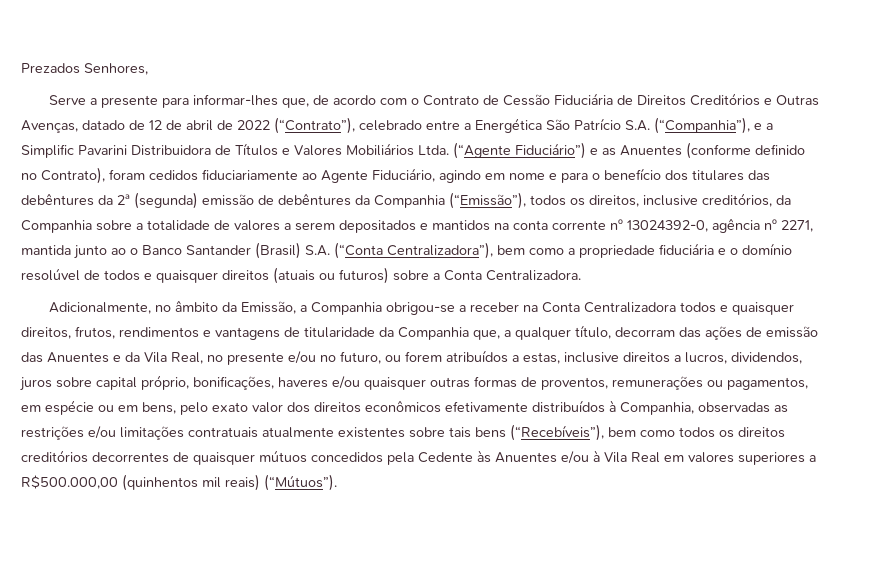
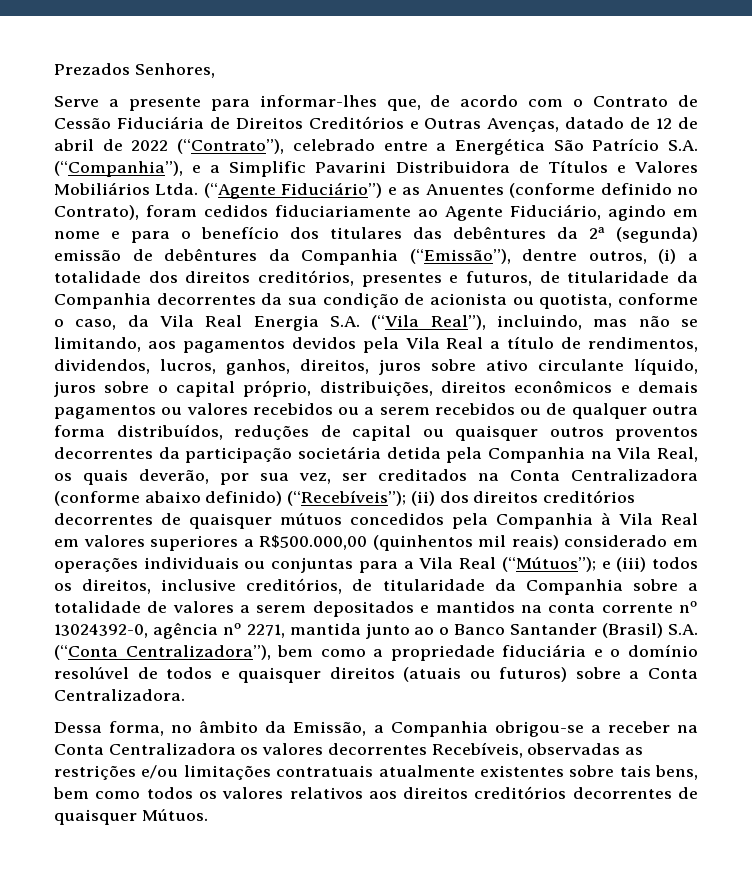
(526, 200) none -> [522,249,698,264] [54,270,698,287] [54,293,699,309] [54,315,699,331] [54,336,698,353] [54,358,698,375] [54,380,698,397] [54,403,698,419] [54,424,698,441] [54,446,698,463] [54,469,698,485] [54,490,636,506] [54,512,698,529] [54,535,698,551] [54,557,647,573] dentre outros, (i) a totalidade dos direitos creditórios, presentes e futuros, de titularidade da Companhia decorrentes da sua condição de acionista ou quotista, conforme o caso, da Vila Real Energia S.A. (“Vila Real”), incluindo, mas não se limitando, aos pagamentos devidos pela Vila Real a título de rendimentos, dividendos, lucros, ganhos, direitos, juros sobre ativo circulante líquido, juros sobre o capital próprio, distribuições, direitos econômicos e demais pagamentos ou valores recebidos ou a serem recebidos ou de qualquer outra forma distribuídos, reduções de capital ou quaisquer outros proventos decorrentes da participação societária detida pela Companhia na Vila Real, os quais deverão, por sua vez, ser creditados na Conta Centralizadora (conforme abaixo definido) (“Recebíveis”); (ii) dos direitos creditórios decorrentes de quaisquer mútuos concedidos pela Companhia à Vila Real em valores superiores a R$500.000,00 (quinhentos mil reais) considerado em operações individuais ou conjuntas para a Vila Real (“Mútuos”); e (iii)
(772, 200) none -> [352,579,485,591] de titularidade
[48,302,151,314] Adicionalmente, -> [54,721,165,736] Dessa forma,
[679,302,794,315] [21,325,818,340] [21,350,802,365] [20,375,808,391] [21,400,694,415] todos e quaisquer direitos, frutos, rendimentos e vantagens de titularidade da Companhia que, a qualquer título, decorram das ações de emissão das Anuentes e da Vila Real, no presente e/ou no futuro, ou forem atribuídos a estas, inclusive direitos a lucros, dividendos, juros sobre capital próprio, bonificações, haveres e/ou quaisquer outras formas de proventos, remunerações ou pagamentos, em espécie ou em bens, pelo exato valor dos direitos econômicos efetivamente distribuídos à Companhia, -> [240,742,523,758] os valores decorrentes Recebíveis,
[475,424,604,441] bens (“Recebíveis”), -> [655,765,698,780] bens,
[738,427,785,438] [21,450,816,465] [21,474,337,491] direitos creditórios decorrentes de quaisquer mútuos concedidos pela Cedente às Anuentes e/ou à Vila Real em valores superiores a R$500.000,00 (quinhentos mil reais) (“Mútuos”). -> [222,786,698,799] [54,809,208,825] valores relativos aos direitos creditórios decorrentes de quaisquer Mútuos.

